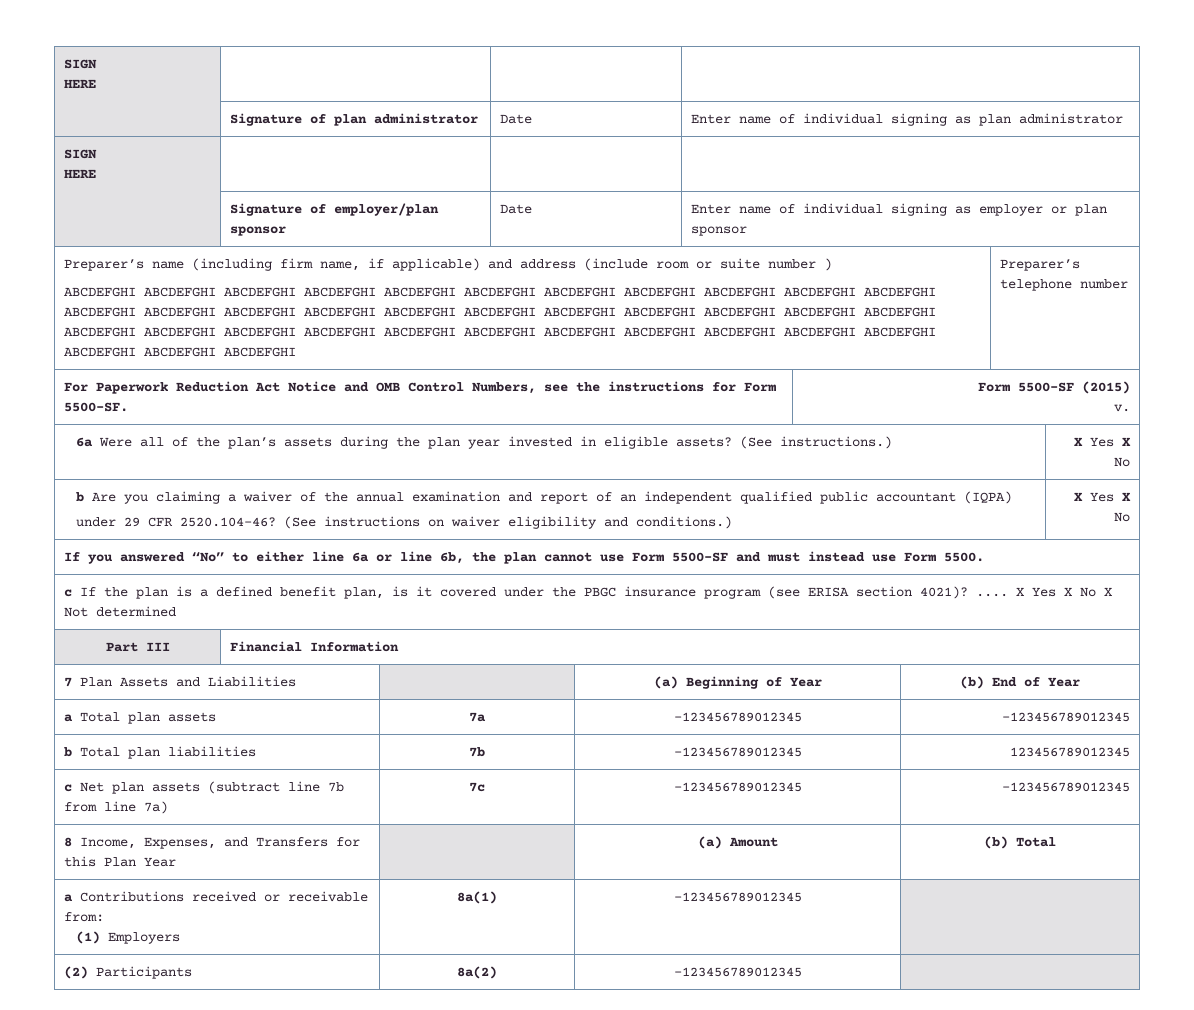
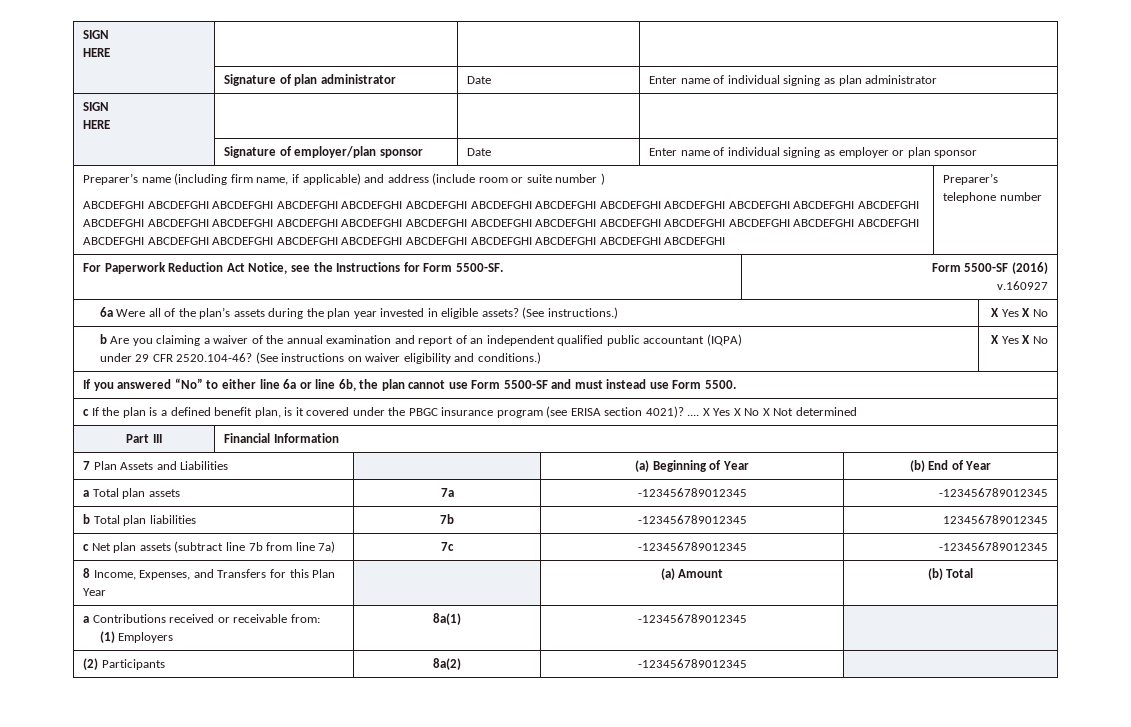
[288,381,537,394] Notice and OMB Control Numbers, -> [248,262,288,274] Notice,
[608,381,705,392] instructions -> [336,262,401,272] Instructions
[1081,381,1130,394] [1113,404,1130,412] (2015) // v. -> [1011,262,1048,274] [996,281,1048,290] (2016) // v.160927

